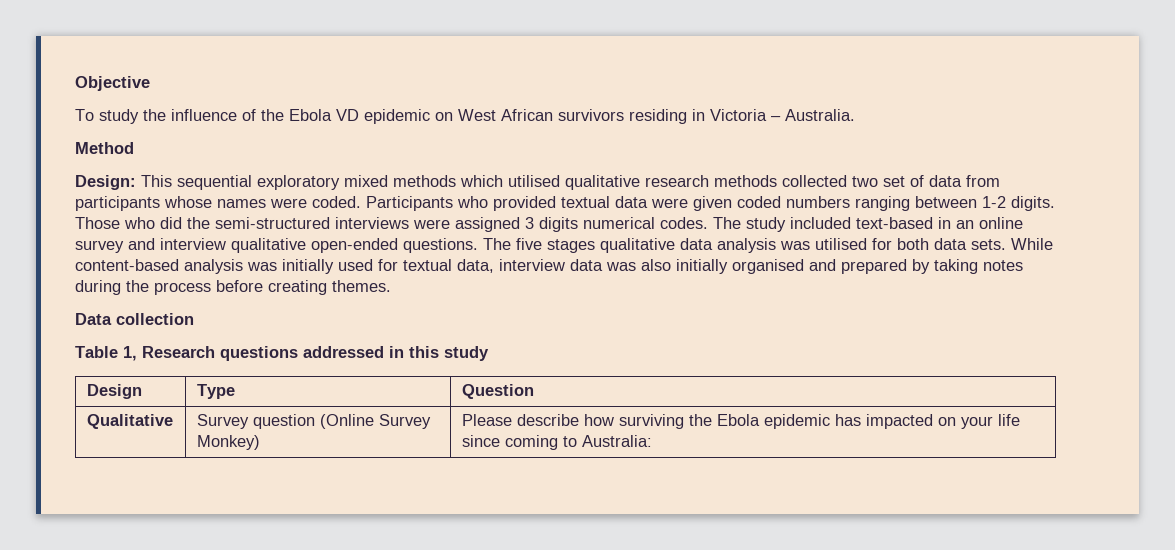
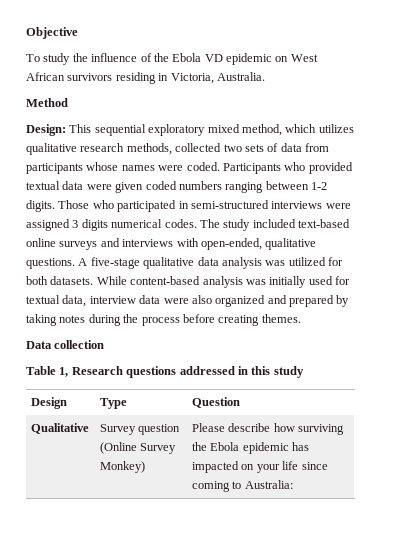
[710,109,781,121] Victoria – -> [170,73,214,84] Victoria,
[393,175,560,187] methods which utilised -> [241,124,354,136] method, which utilizes
[714,175,777,187] methods -> [126,143,172,155] methods,
[883,176,905,187] set -> [244,144,264,152] sets
[160,217,210,229] did the -> [117,200,189,212] participated in
[938,217,1023,229] [75,238,595,253] in an online survey and interview qualitative open-ended questions. The five stages -> [26,238,317,250] [26,257,140,269] online surveys and interviews with open-ended, qualitative questions. A five-stage
[815,238,867,250] utilised -> [288,257,326,266] utilized
[934,238,1006,250] data sets. -> [50,276,94,285] datasets.
[606,259,804,274] was also initially organised -> [163,295,266,307] were also organized

